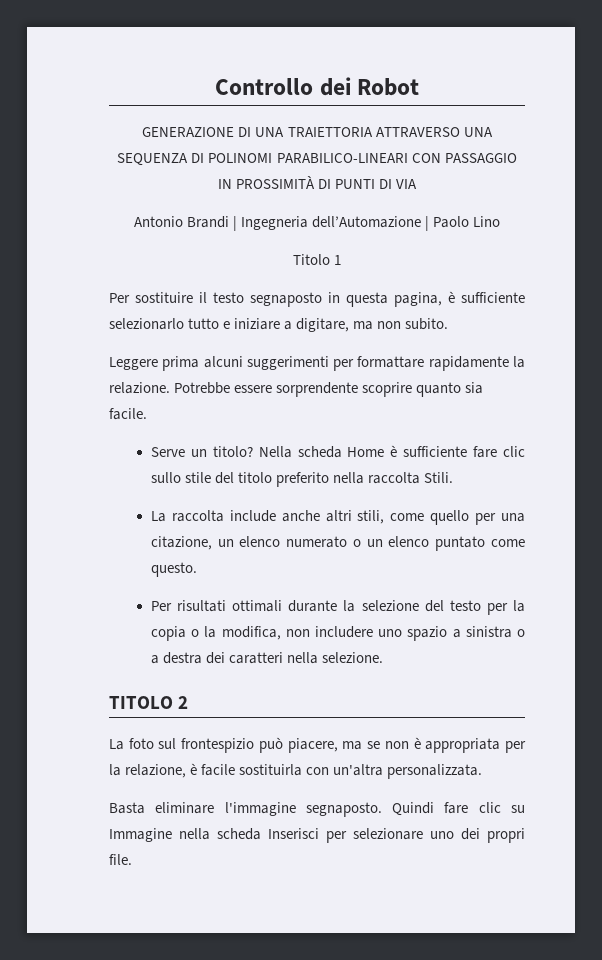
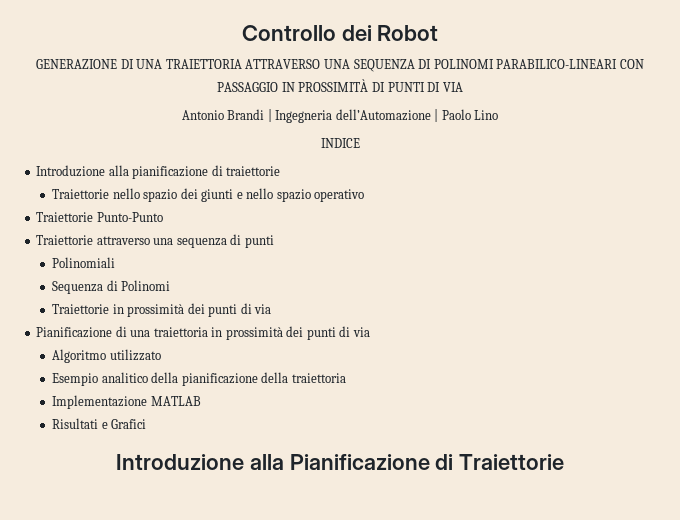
[292,254,342,265] [109,291,525,307] [109,318,449,332] [109,356,525,371] [109,382,484,397] [109,408,147,420] [150,445,525,458] [150,472,454,487] [150,510,525,525] [150,536,525,551] [150,562,197,577] [150,600,525,615] [150,626,525,641] [150,652,384,664] [109,696,189,709] [109,737,526,753] [109,763,483,779] [109,802,525,817] [109,828,525,843] [109,854,132,865] Titolo 1 // Per sostituire il testo segnaposto in questa pagina, è sufficiente selezionarlo tutto e iniziare a digitare, ma non subito. // Leggere prima alcuni suggerimenti per formattare rapidamente la relazione. Potrebbe essere sorprendente scoprire quanto sia facile. // Serve un titolo? Nella scheda Home è sufficiente fare clic sullo stile del titolo preferito nella raccolta Stili. // La raccolta include anche altri stili, come quello per una citazione, un elenco numerato o un elenco puntato come questo. // Per risultati ottimali durante la selezione del testo per la copia o la modifica, non includere uno spazio a sinistra o a destra dei caratteri nella selezione. // TITOLO 2 // La foto sul frontespizio può piacere, ma se non è appropriata per la relazione, è facile sostituirla con un'altra personalizzata. // Basta eliminare l'immagine segnaposto. Quindi fare clic su Immagine nella scheda Inserisci per selezionare uno dei propri file. -> [320,138,360,148] [36,165,281,179] [52,188,365,202] [36,212,163,222] [36,234,274,248] [52,257,116,268] [52,280,171,294] [52,303,272,317] [36,326,370,340] [52,349,161,363] [52,372,346,386] [52,395,201,409] [52,418,147,429] [115,454,565,470] INDICE // Introduzione alla pianificazione di traiettorie // Traiettorie nello spazio dei giunti e nello spazio operativo // Traiettorie Punto-Punto // Traiettorie attraverso una sequenza di punti // Polinomiali // Sequenza di Polinomi // Traiettorie in prossimità dei punti di via // Pianificazione di una traiettoria in prossimità dei punti di via // Algoritmo utilizzato // Esempio analitico della pianificazione della traiettoria // Implementazione MATLAB // Risultati e Grafici // Introduzione alla Pianificazione di Traiettorie

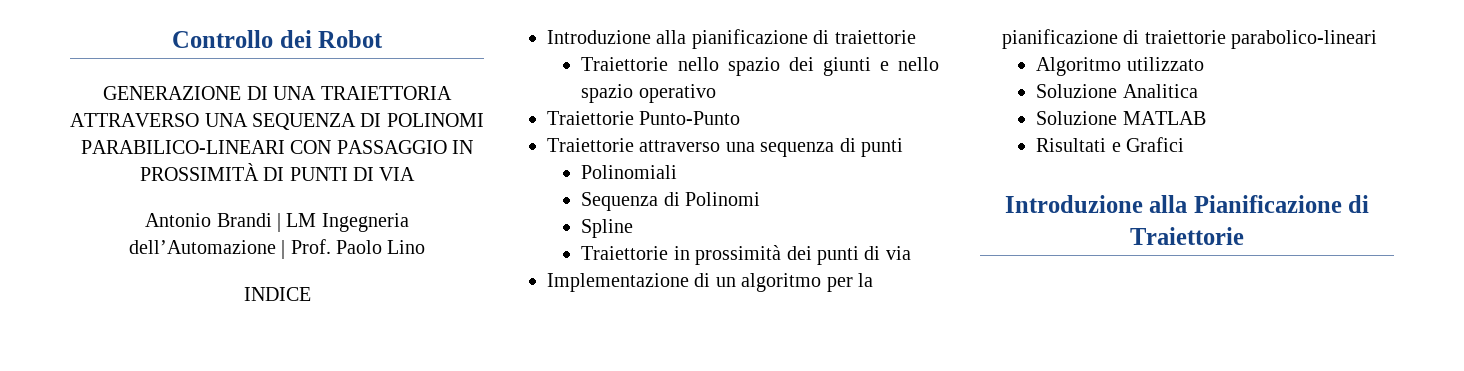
(272, 115) none -> [286,213,317,227] LM
(439, 115) none -> [290,239,331,254] Prof.
(171, 285) none -> [581,219,634,238] // Spline
[36,326,370,340] [52,349,161,363] [52,372,346,386] [52,395,148,409] Pianificazione di una traiettoria in prossimità dei punti di via // Algoritmo utilizzato // Esempio analitico della pianificazione della traiettoria // Implementazione -> [547,273,873,292] [1002,29,1378,49] [1036,57,1204,76] [1036,84,1198,98] [1036,111,1118,125] Implementazione di un algoritmo per la pianificazione di traiettorie parabolico-lineari // Algoritmo utilizzato // Soluzione Analitica // Soluzione

